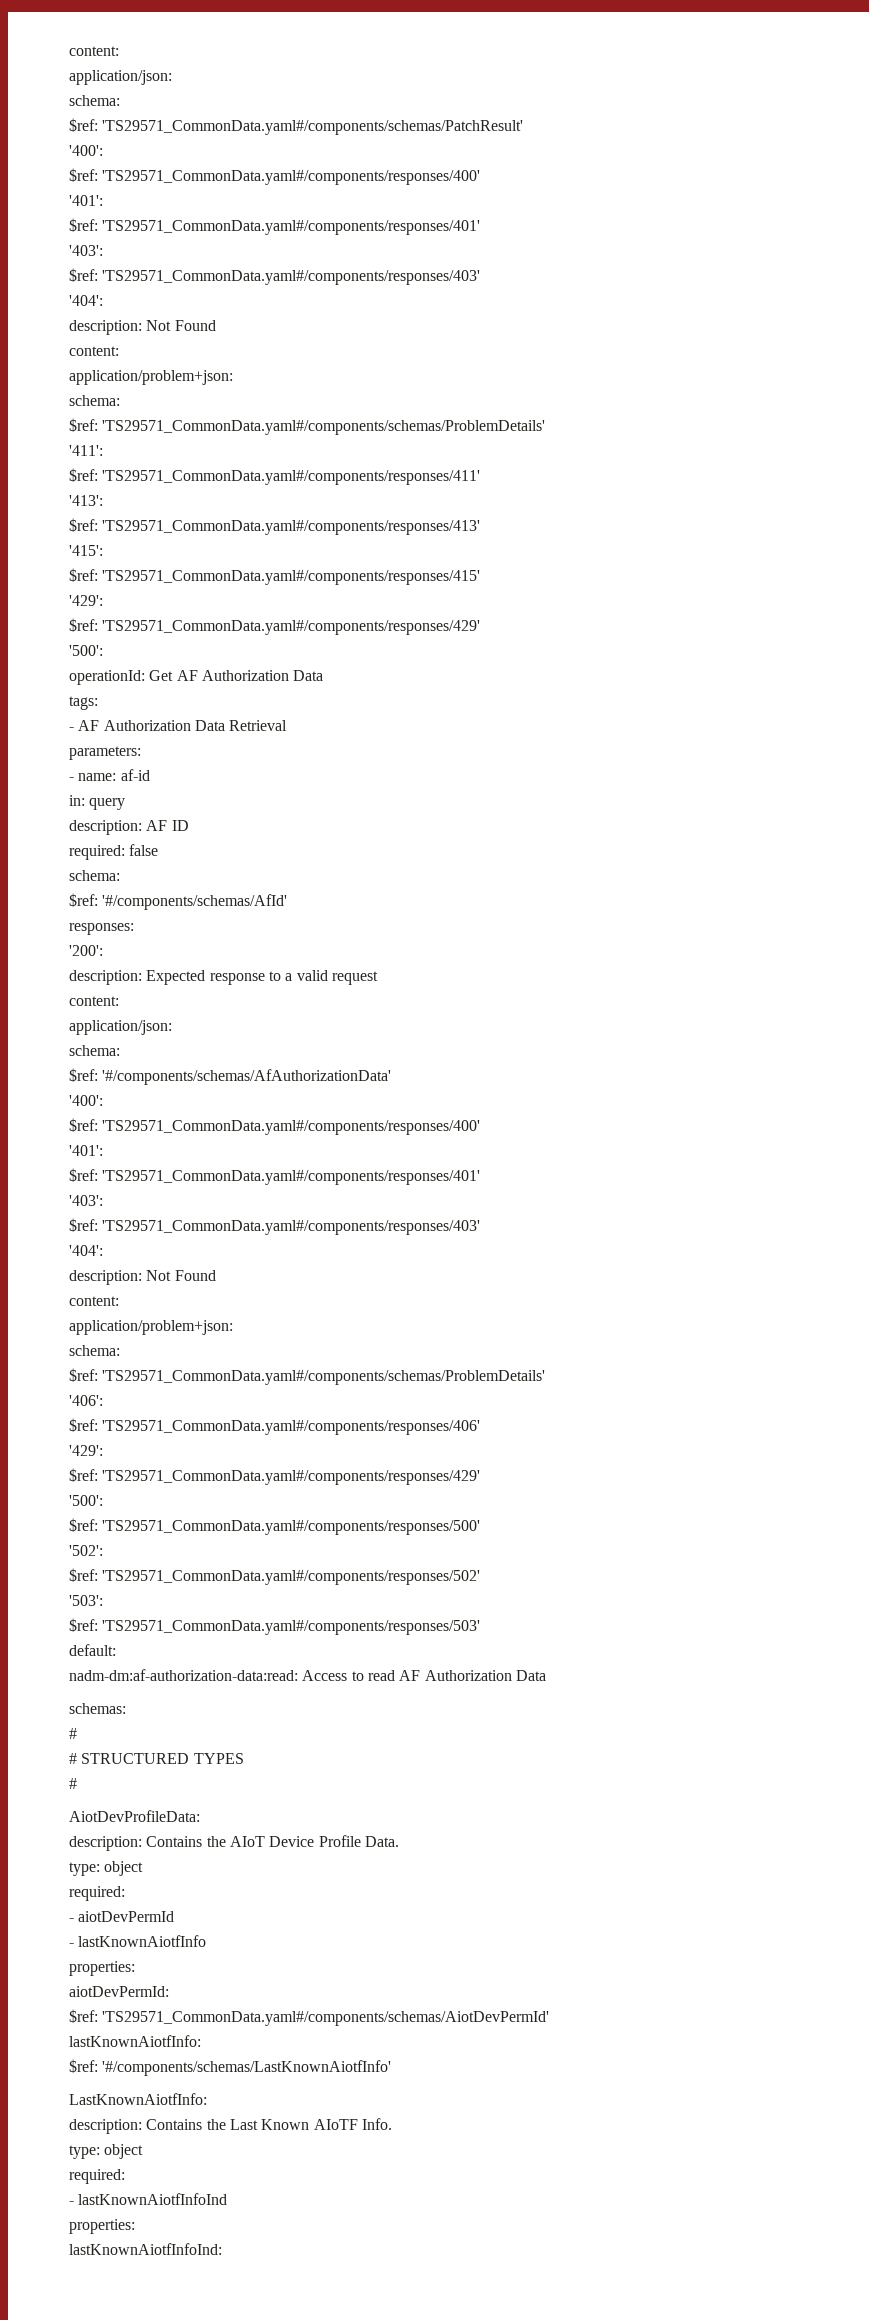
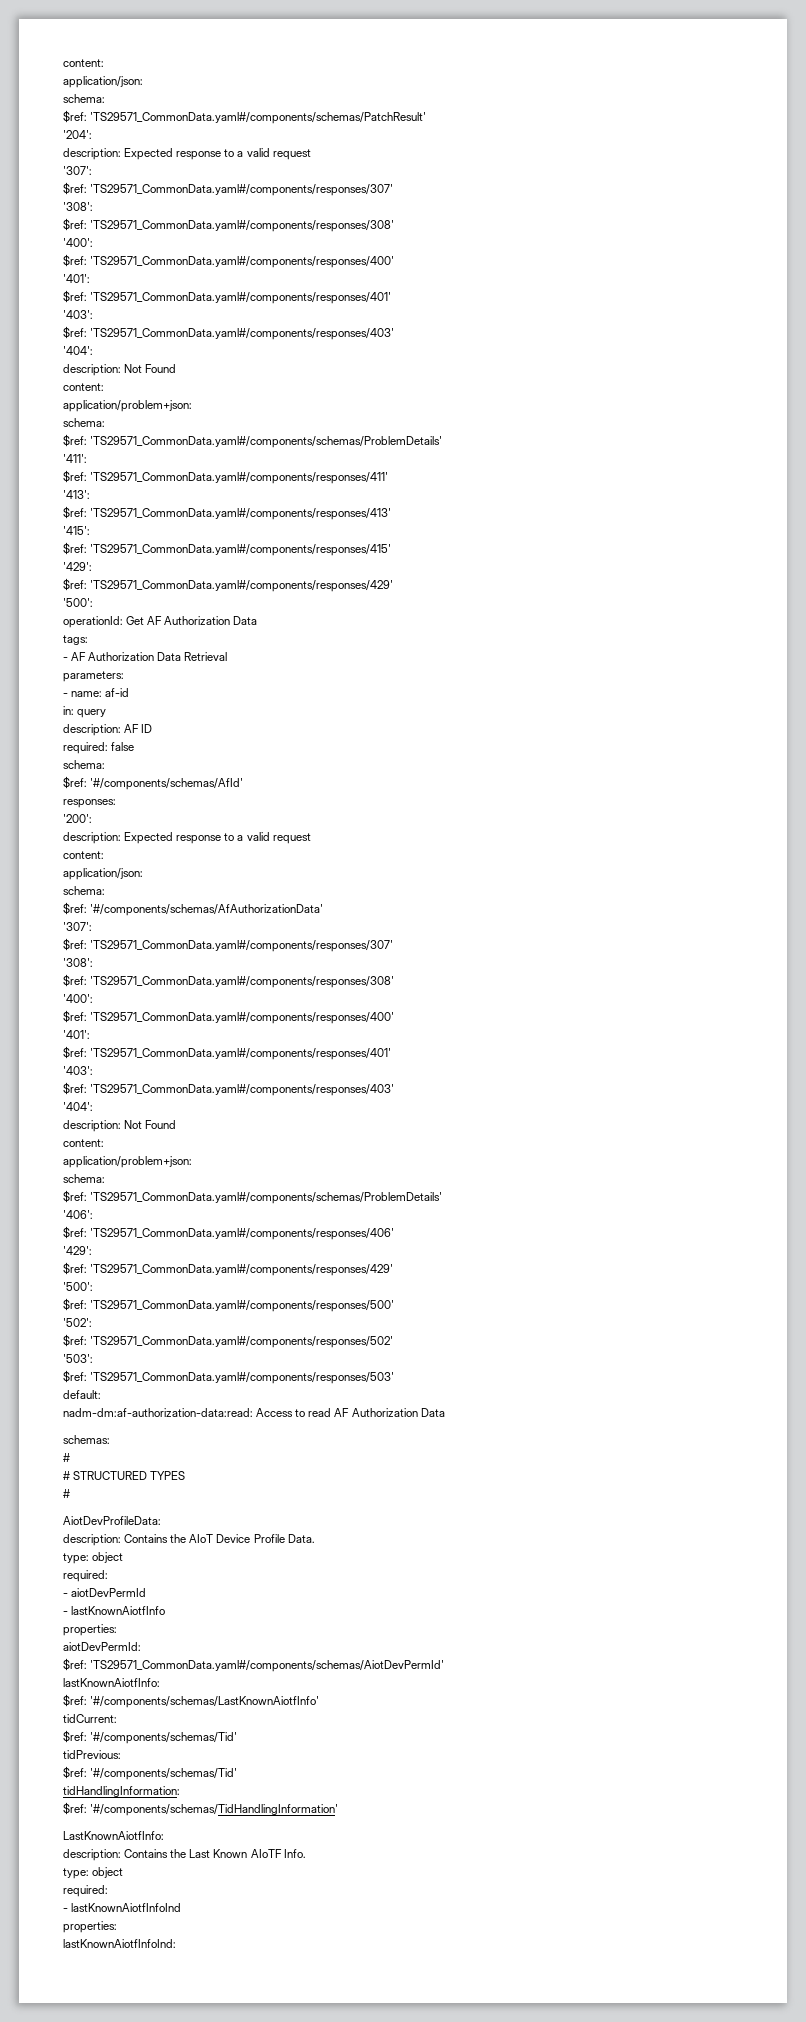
(524, 127) none -> [63,130,92,139] [63,148,311,160] [63,166,92,175] [63,182,394,196] [63,202,93,211] [63,218,395,232] // '204': // description: Expected response to a valid request // '307': // $ref: 'TS29571_CommonData.yaml#/components/responses/307' // '308': // $ref: 'TS29571_CommonData.yaml#/components/responses/308'
(392, 1077) none -> [63,922,92,931] [63,938,394,952] [63,958,93,967] [63,974,395,988] // '307': // $ref: 'TS29571_CommonData.yaml#/components/responses/307' // '308': // $ref: 'TS29571_CommonData.yaml#/components/responses/308'
(392, 2068) none -> [63,1714,117,1723] [63,1730,238,1744] [63,1750,121,1759] [63,1766,238,1780] [63,1786,180,1797] [63,1802,339,1816] // tidCurrent: // $ref: '#/components/schemas/Tid' // tidPrevious: // $ref: '#/components/schemas/Tid' // tidHandlingInformation: // $ref: '#/components/schemas/TidHandlingInformation'

